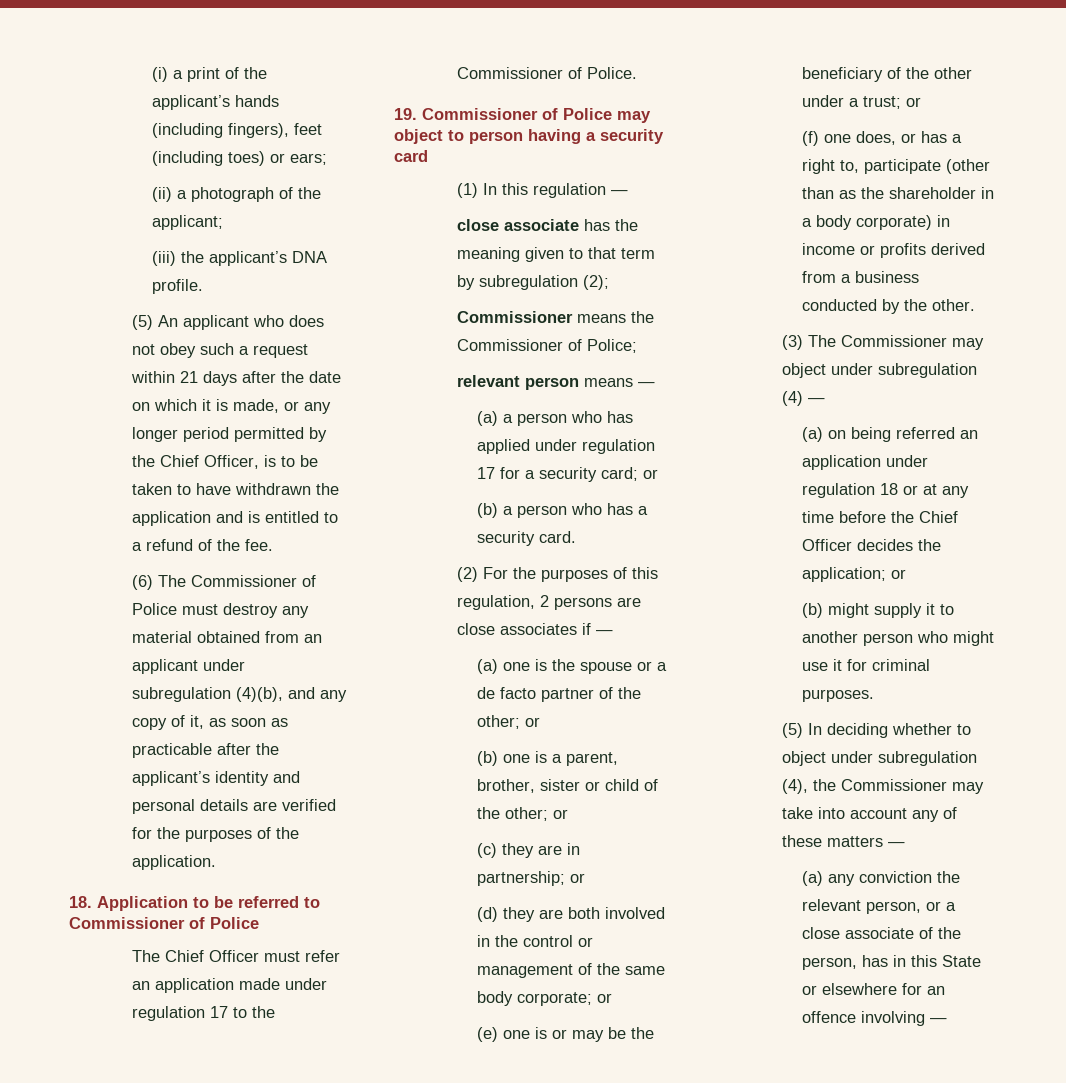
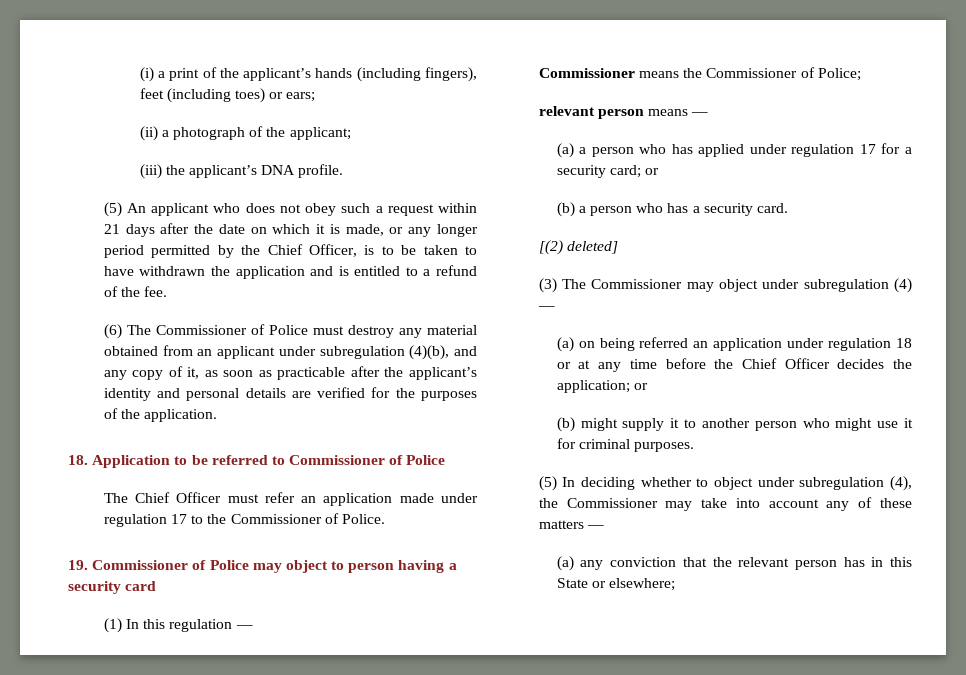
[457,219,639,231] [457,247,656,262] [457,275,610,290] // close associate has the meaning given to that term by subregulation (2); -> (253, 627) none
[457,567,659,582] [457,595,642,610] [457,623,614,635] [477,659,668,674] [477,687,642,702] [477,715,541,729] [477,751,619,766] [477,779,659,793] [477,807,569,821] [477,843,581,858] [477,871,586,886] [477,907,666,922] [477,935,594,947] [477,963,666,978] [477,991,613,1006] [477,1027,655,1042] [802,67,973,82] [802,95,922,109] [802,131,963,146] [802,159,991,174] [802,187,995,199] [802,215,951,230] [802,243,986,258] [802,271,920,283] [802,299,976,314] (2) For the purposes of this regulation, 2 persons are close associates if — // (a) one is the spouse or a de facto partner of the other; or // (b) one is a parent, brother, sister or child of the other; or // (c) they are in partnership; or // (d) they are both involved in the control or management of the same body corporate; or // (e) one is or may be the beneficiary of the other under a trust; or // (f) one does, or has a right to, participate (other than as the shareholder in a body corporate) in income or profits derived from a business conducted by the other. -> [538,240,619,255] [(2) deleted]
(933, 877) none -> [682,557,707,567] that
[866,901,957,914] [802,927,962,939] [802,957,858,970] person, or a close associate of the person, -> [794,560,837,570] person
[822,983,946,995] [802,1011,948,1026] elsewhere for an offence involving — -> [609,578,676,591] elsewhere;

